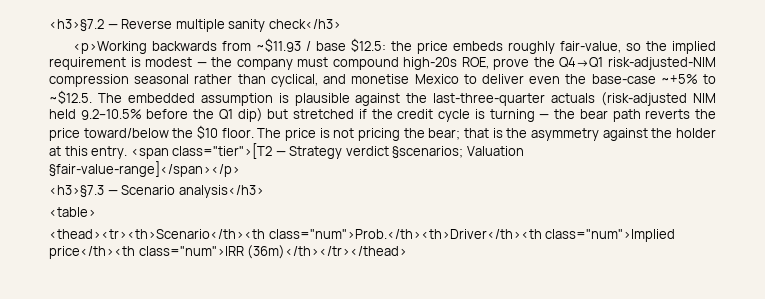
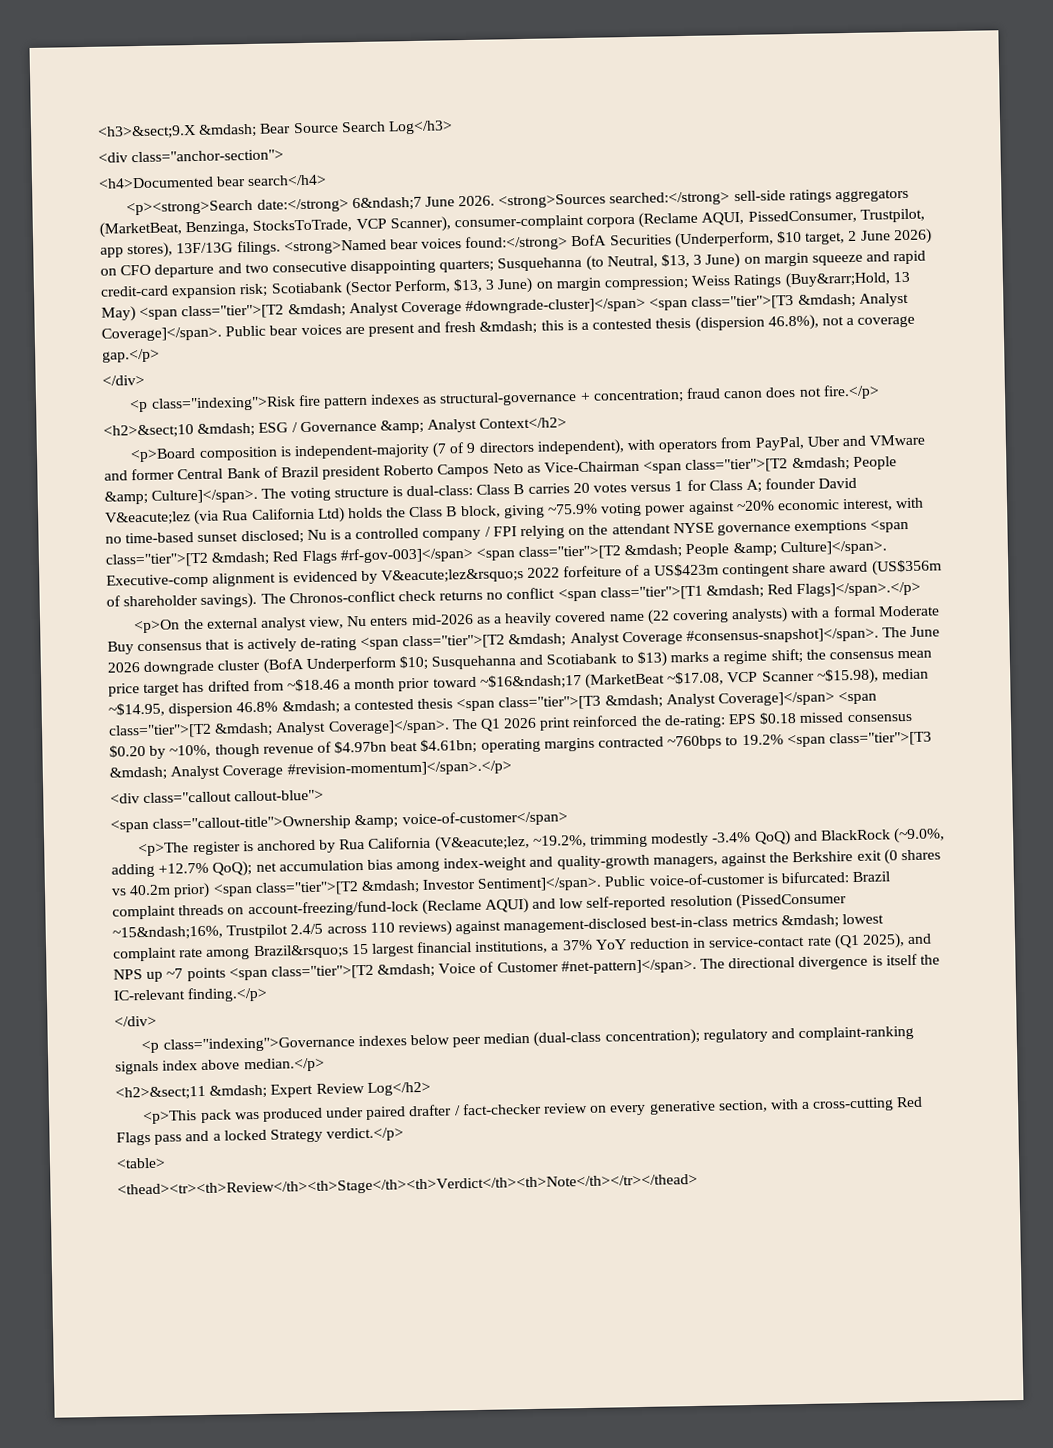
[49,19,341,32] [72,38,716,54] [49,57,717,70] [49,74,716,87] [49,90,716,106] [49,108,716,122] [49,125,716,141] [49,143,524,159] [49,161,240,177] [49,185,264,198] [49,207,96,217] [49,229,676,242] [49,245,408,259] <h3>§7.2 — Reverse multiple sanity check</h3> // <p>Working backwards from ~$11.93 / base $12.5: the price embeds roughly fair-value, so the implied requirement is modest — the company must compound high-20s ROE, prove the Q4→Q1 risk-adjusted-NIM compression seasonal rather than cyclical, and monetise Mexico to deliver even the base-case ~+5% to ~$12.5. The embedded assumption is plausible against the last-three-quarter actuals (risk-adjusted NIM held 9.2–10.5% before the Q1 dip) but stretched if the credit cycle is turning — the bear path reverts the price toward/below the $10 floor. The price is not pricing the bear; that is the asymmetry against the holder at this entry. <span class="tier">[T2 — Strategy verdict §scenarios; Valuation §fair-value-range]</span></p> // <h3>§7.3 — Scenario analysis</h3> // <table> // <thead><tr><th>Scenario</th><th class="num">Prob.</th><th>Driver</th><th class="num">Implied price</th><th class="num">IRR (36m)</th></tr></thead> -> [97,120,453,140] [98,149,285,163] [98,174,328,189] [126,188,910,216] [99,208,925,238] [100,228,932,259] [100,250,927,278] [100,271,910,299] [101,292,909,322] [101,314,916,342] [102,348,160,363] [102,374,145,386] [130,384,880,413] [103,417,568,439] [130,434,926,463] [104,456,897,481] [104,477,858,505] [105,497,925,526] [105,519,910,545] [105,540,887,568] [106,559,942,589] [106,581,922,609] [134,605,940,634] [107,626,941,655] [107,648,933,676] [108,668,929,697] [108,691,878,717] [108,712,913,739] [109,731,932,759] [109,760,512,781] [110,789,325,804] [110,810,568,833] [138,827,946,857] [111,849,941,878] [111,871,891,899] [112,892,847,920] [112,913,885,941] [113,933,933,962] [113,953,940,983] [113,986,269,1003] [114,1015,157,1027] [141,1025,915,1054] [115,1057,325,1075] [115,1081,431,1101] [143,1096,924,1125] [116,1127,405,1146] [116,1157,166,1169] [117,1173,698,1198] <h3>&sect;9.X &mdash; Bear Source Search Log</h3> // <div class="anchor-section"> // <h4>Documented bear search</h4> // <p><strong>Search date:</strong> 6&ndash;7 June 2026. <strong>Sources searched:</strong> sell-side ratings aggregators (MarketBeat, Benzinga, StocksToTrade, VCP Scanner), consumer-complaint corpora (Reclame AQUI, PissedConsumer, Trustpilot, app stores), 13F/13G filings. <strong>Named bear voices found:</strong> BofA Securities (Underperform, $10 target, 2 June 2026) on CFO departure and two consecutive disappointing quarters; Susquehanna (to Neutral, $13, 3 June) on margin squeeze and rapid credit-card expansion risk; Scotiabank (Sector Perform, $13, 3 June) on margin compression; Weiss Ratings (Buy&rarr;Hold, 13 May) <span class="tier">[T2 &mdash; Analyst Coverage #downgrade-cluster]</span> <span class="tier">[T3 &mdash; Analyst Coverage]</span>. Public bear voices are present and fresh &mdash; this is a contested thesis (dispersion 46.8%), not a coverage gap.</p> // </div> // <p class="indexing">Risk fire pattern indexes as structural-governance + concentration; fraud canon does not fire.</p> // <h2>&sect;10 &mdash; ESG / Governance &amp; Analyst Context</h2> // <p>Board composition is independent-majority (7 of 9 directors independent), with operators from PayPal, Uber and VMware and former Central Bank of Brazil president Roberto Campos Neto as Vice-Chairman <span class="tier">[T2 &mdash; People &amp; Culture]</span>. The voting structure is dual-class: Class B carries 20 votes versus 1 for Class A; founder David V&eacute;lez (via Rua California Ltd) holds the Class B block, giving ~75.9% voting power against ~20% economic interest, with no time-based sunset disclosed; Nu is a controlled company / FPI relying on the attendant NYSE governance exemptions <span class="tier">[T2 &mdash; Red Flags #rf-gov-003]</span> <span class="tier">[T2 &mdash; People &amp; Culture]</span>. Executive-comp alignment is evidenced by V&eacute;lez&rsquo;s 2022 forfeiture of a US$423m contingent share award (US$356m of shareholder savings). The Chronos-conflict check returns no conflict <span class="tier">[T1 &mdash; Red Flags]</span>.</p> // <p>On the external analyst view, Nu enters mid-2026 as a heavily covered name (22 covering analysts) with a formal Moderate Buy consensus that is actively de-rating <span class="tier">[T2 &mdash; Analyst Coverage #consensus-snapshot]</span>. The June 2026 downgrade cluster (BofA Underperform $10; Susquehanna and Scotiabank to $13) marks a regime shift; the consensus mean price target has drifted from ~$18.46 a month prior toward ~$16&ndash;17 (MarketBeat ~$17.08, VCP Scanner ~$15.98), median ~$14.95, dispersion 46.8% &mdash; a contested thesis <span class="tier">[T3 &mdash; Analyst Coverage]</span> <span class="tier">[T2 &mdash; Analyst Coverage]</span>. The Q1 2026 print reinforced the de-rating: EPS $0.18 missed consensus $0.20 by ~10%, though revenue of $4.97bn beat $4.61bn; operating margins contracted ~760bps to 19.2% <span class="tier">[T3 &mdash; Analyst Coverage #revision-momentum]</span>.</p> // <div class="callout callout-blue"> // <span class="callout-title">Ownership &amp; voice-of-customer</span> // <p>The register is anchored by Rua California (V&eacute;lez, ~19.2%, trimming modestly -3.4% QoQ) and BlackRock (~9.0%, adding +12.7% QoQ); net accumulation bias among index-weight and quality-growth managers, against the Berkshire exit (0 shares vs 40.2m prior) <span class="tier">[T2 &mdash; Investor Sentiment]</span>. Public voice-of-customer is bifurcated: Brazil complaint threads on account-freezing/fund-lock (Reclame AQUI) and low self-reported resolution (PissedConsumer ~15&ndash;16%, Trustpilot 2.4/5 across 110 reviews) against management-disclosed best-in-class metrics &mdash; lowest complaint rate among Brazil&rsquo;s 15 largest financial institutions, a 37% YoY reduction in service-contact rate (Q1 2025), and NPS up ~7 points <span class="tier">[T2 &mdash; Voice of Customer #net-pattern]</span>. The directional divergence is itself the IC-relevant finding.</p> // </div> // <p class="indexing">Governance indexes below peer median (dual-class concentration); regulatory and complaint-ranking signals index above median.</p> // <h2>&sect;11 &mdash; Expert Review Log</h2> // <p>This pack was produced under paired drafter / fact-checker review on every generative section, with a cross-cutting Red Flags pass and a locked Strategy verdict.</p> // <table> // <thead><tr><th>Review</th><th>Stage</th><th>Verdict</th><th>Note</th></tr></thead>

